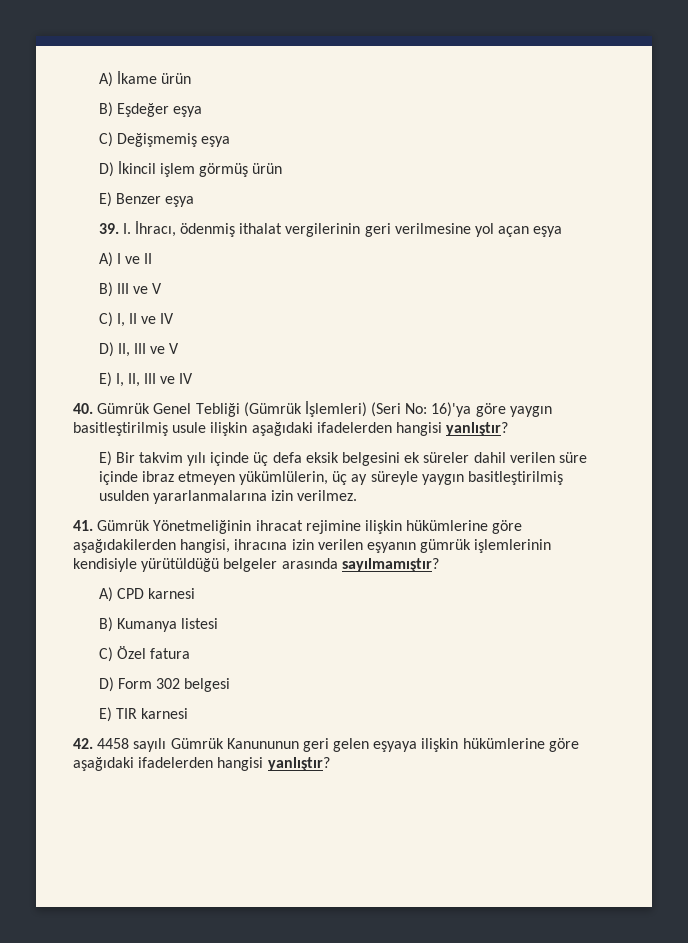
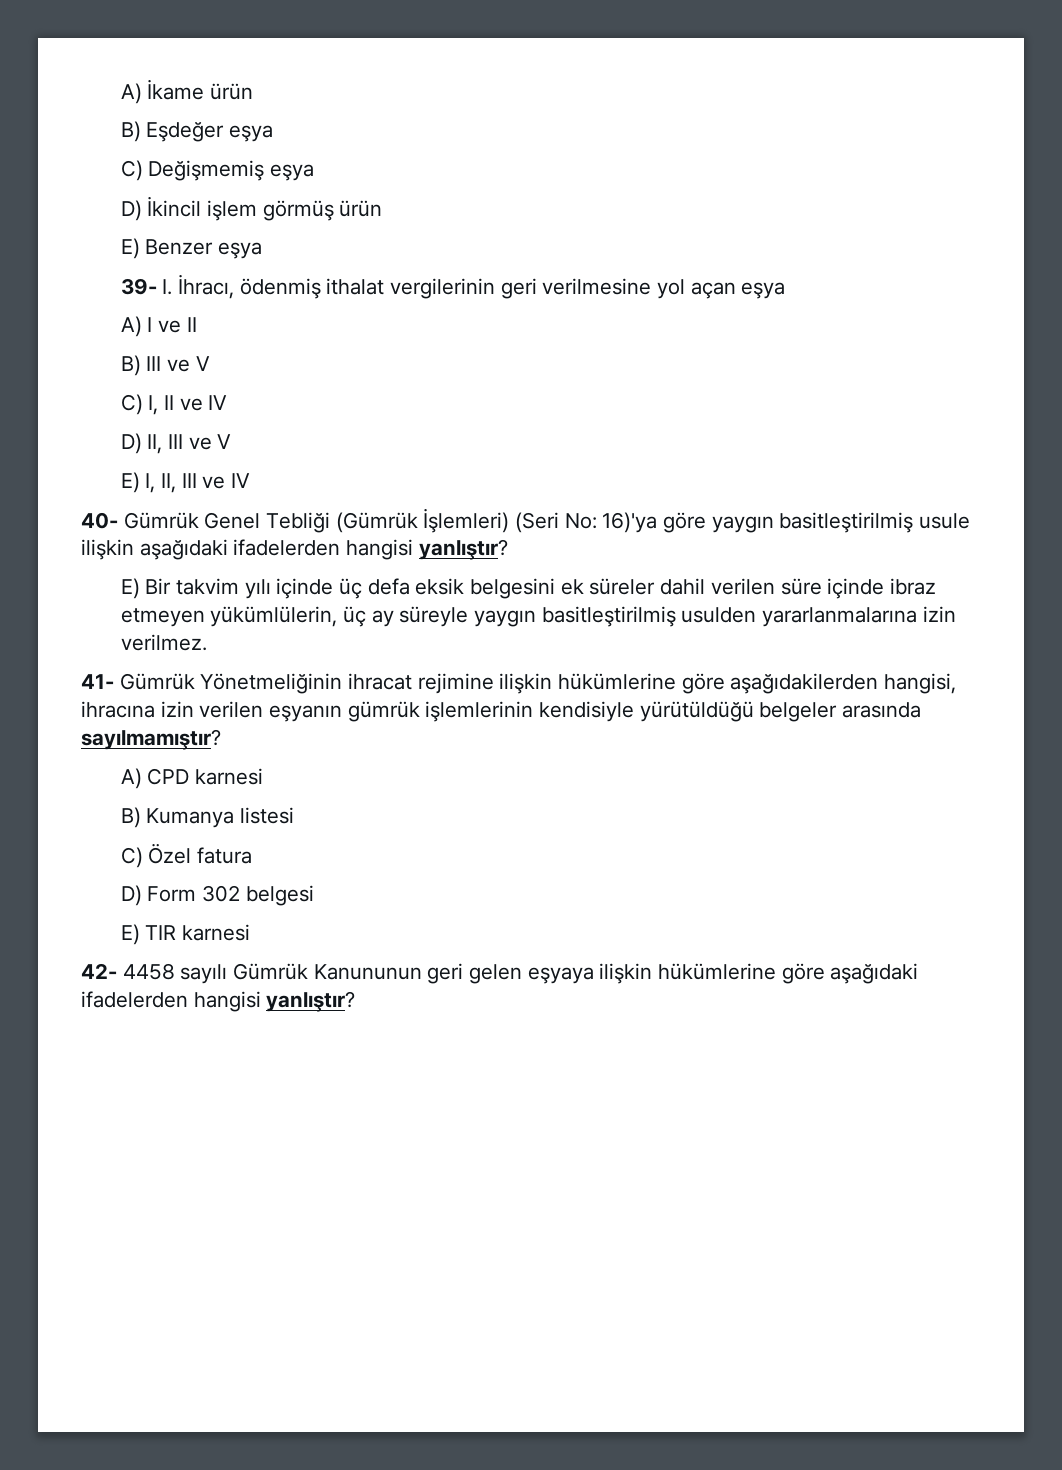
[98,223,119,234] 39. -> [120,278,157,295] 39-
[73,403,93,414] 40. -> [81,512,118,529] 40-
[73,520,93,531] 41. -> [81,674,114,689] 41-
[73,738,93,749] 42. -> [81,963,117,979] 42-

